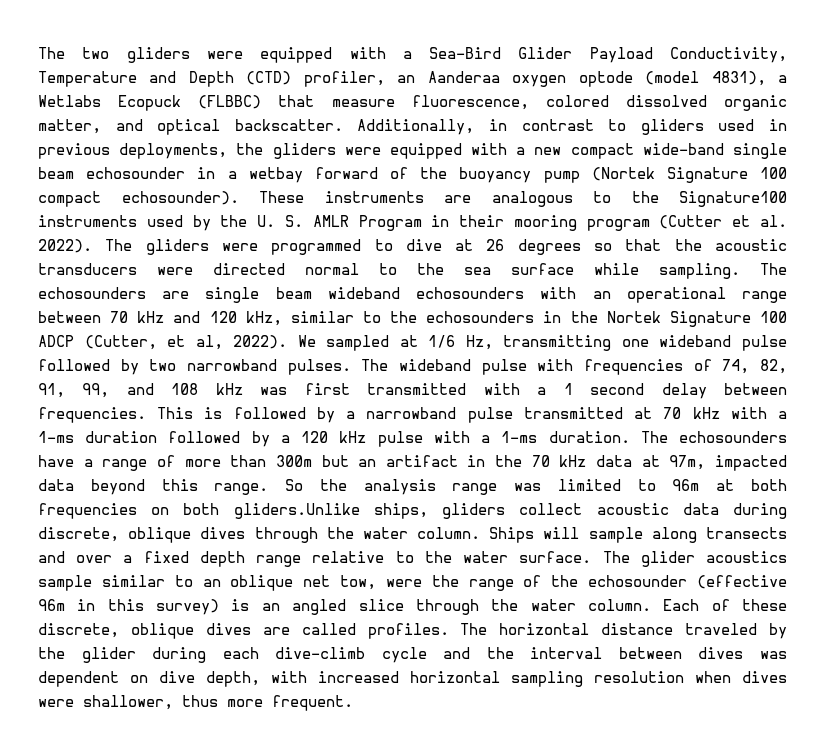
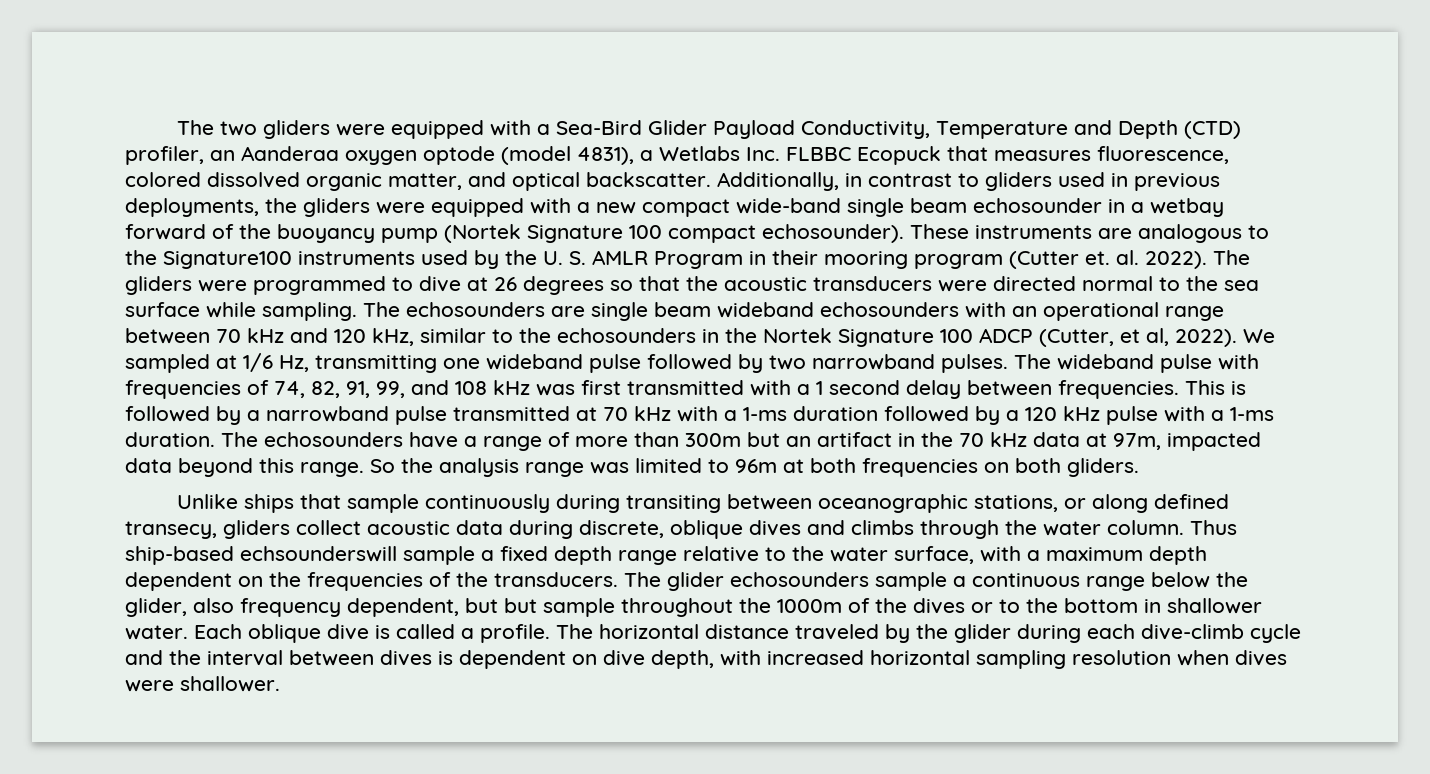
[118,95,395,111] Ecopuck (FLBBC) that measure -> [746,146,1091,165] Inc. FLBBC Ecopuck that measures
[732,215,751,227] et -> [1085,251,1110,265] et.
[233,503,428,519] gliders.Unlike ships, -> [1067,458,1139,477] [177,494,1230,513] [125,521,217,539] gliders. // Unlike ships that sample continuously during transiting between oceanographic stations, or along defined transecy,
[254,527,787,543] [38,551,113,563] through the water column. Ships will sample along transects and over -> [807,520,1237,539] [125,546,475,565] and climbs through the water column. Thus ship-based echsounderswill sample
[519,551,788,567] [38,575,787,591] [38,599,787,615] [38,623,449,639] surface. The glider acoustics sample similar to an oblique net tow, were the range of the echosounder (effective 96m in this survey) is an angled slice through the water column. Each of these discrete, oblique dives are called profiles. -> [894,546,1207,565] [125,572,1248,591] [125,598,1262,617] [125,624,550,643] surface, with a maximum depth dependent on the frequencies of the transducers. The glider echosounders sample a continuous range below the glider, also frequency dependent, but but sample throughout the 1000m of the dives or to the bottom in shallower water. Each oblique dive is called a profile.
[760,651,787,659] was -> [438,651,453,665] is
[83,695,353,711] shallower, thus more frequent. -> [180,676,280,692] shallower.

